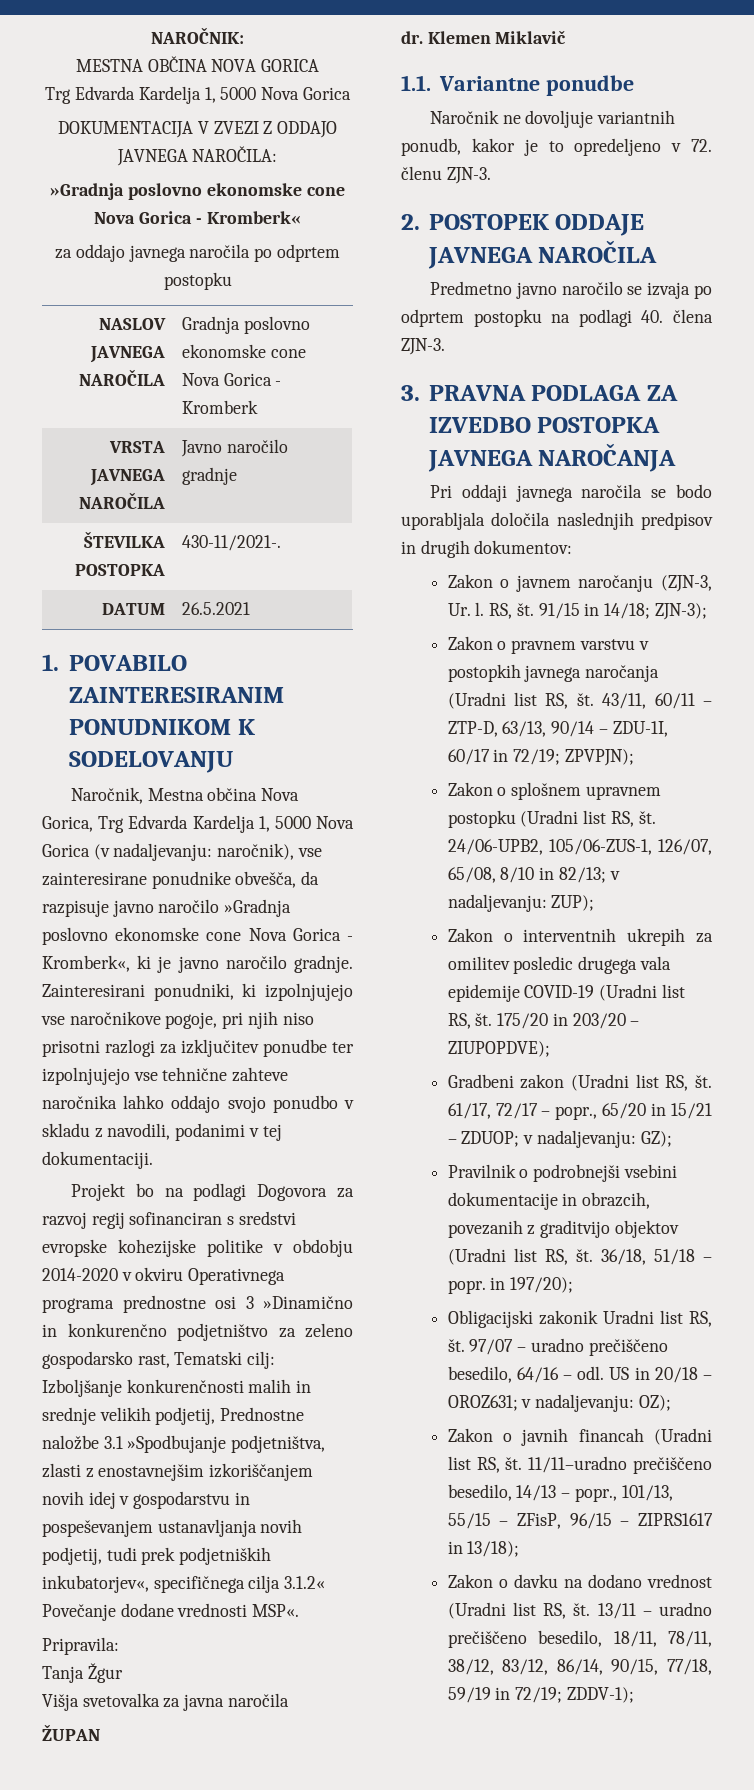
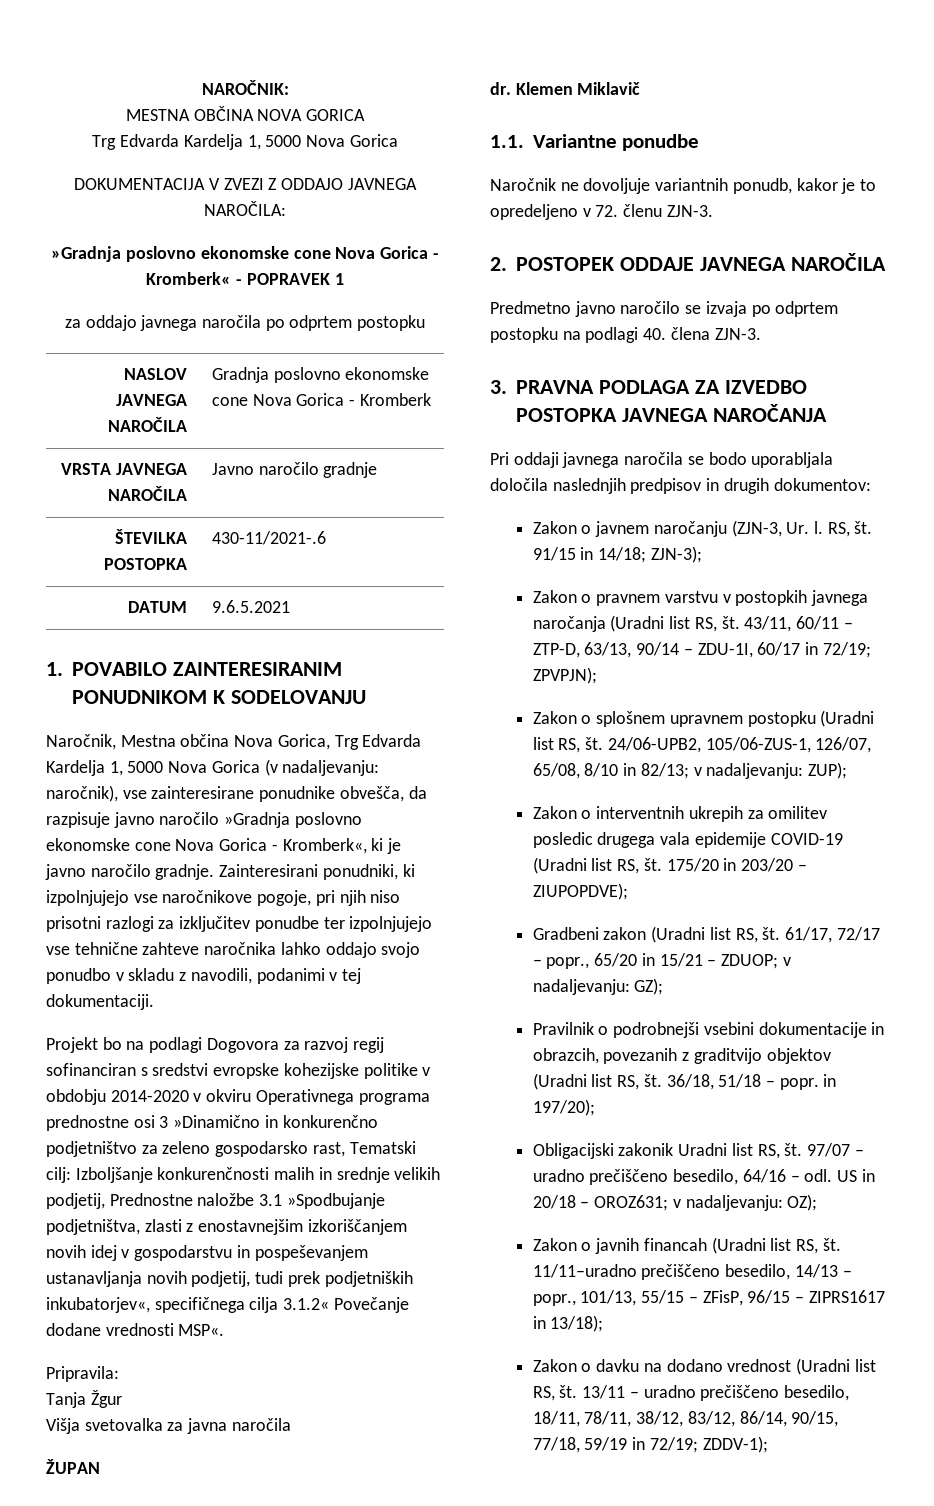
(301, 217) none -> [236,273,344,285] - POPRAVEK 1
[181,535,281,551] 430-11/2021-. -> [211,531,326,545] 430-11/2021-.6
[181,602,250,615] 26.5.2021 -> [211,600,290,613] 9.6.5.2021

